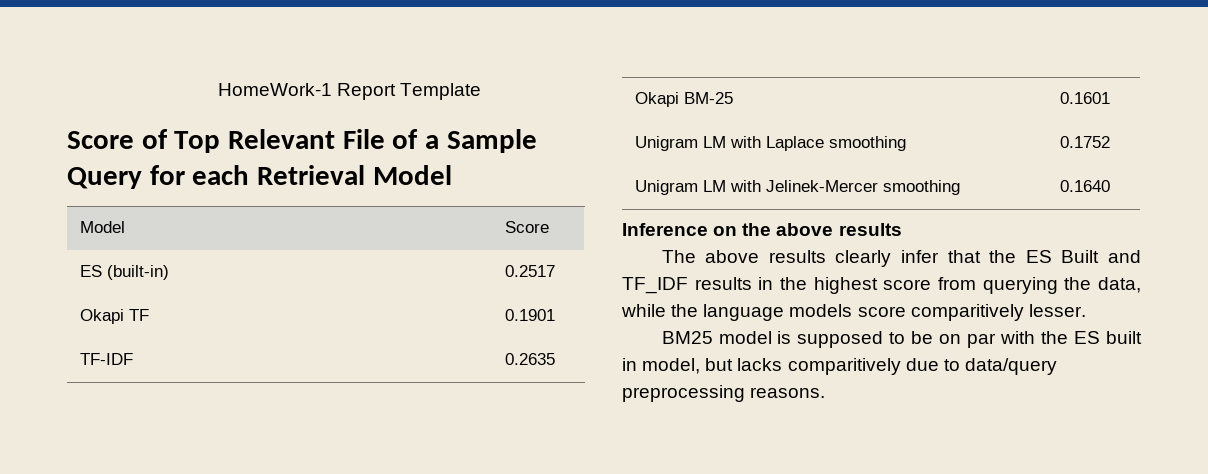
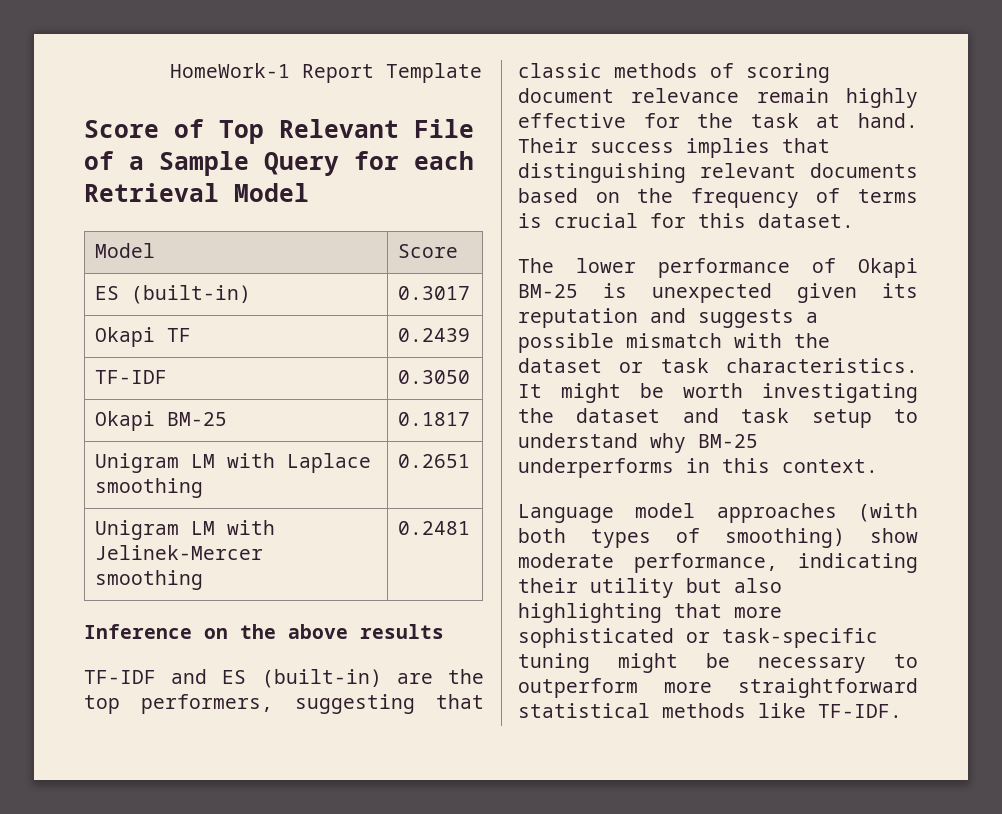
[505,265,556,277] 0.2517 -> [398,286,471,300] 0.3017
[505,309,556,321] 0.1901 -> [398,328,471,342] 0.2439
[505,353,556,365] 0.2635 -> [398,370,471,384] 0.3050
[1060,92,1111,104] 0.1601 -> [398,412,471,426] 0.1817
[1060,136,1111,148] 0.1752 -> [398,454,471,468] 0.2651
[1060,180,1111,192] 0.1640 -> [398,521,471,535] 0.2481
[661,250,1141,267] [622,277,1141,294] [621,304,1086,321] [661,331,1142,348] [622,358,1057,375] [622,385,826,402] The above results clearly infer that the ES Built and TF_IDF results in the highest score from querying the data, while the language models score comparitively lesser. // BM25 model is supposed to be on par with the ES built in model, but lacks comparitively due to data/query preprocessing reasons. -> [84,669,484,688] [84,694,484,714] [518,63,830,83] [518,88,918,108] [518,113,918,128] [518,138,830,158] [518,163,918,183] [518,188,918,208] [518,213,854,228] [518,258,918,278] [518,283,918,303] [518,308,818,328] [518,333,830,353] [518,358,918,373] [518,383,918,403] [518,408,918,428] [518,433,758,453] [518,458,878,478] [518,503,918,523] [518,528,918,548] [518,553,918,573] [518,578,782,598] [518,603,782,623] [518,628,878,648] [518,653,918,673] [518,678,918,698] [518,703,902,718] TF-IDF and ES (built-in) are the top performers, suggesting that classic methods of scoring document relevance remain highly effective for the task at hand. Their success implies that distinguishing relevant documents based on the frequency of terms is crucial for this dataset. // The lower performance of Okapi BM-25 is unexpected given its reputation and suggests a possible mismatch with the dataset or task characteristics. It might be worth investigating the dataset and task setup to understand why BM-25 underperforms in this context. // Language model approaches (with both types of smoothing) show moderate performance, indicating their utility but also highlighting that more sophisticated or task-specific tuning might be necessary to outperform more straightforward statistical methods like TF-IDF.

